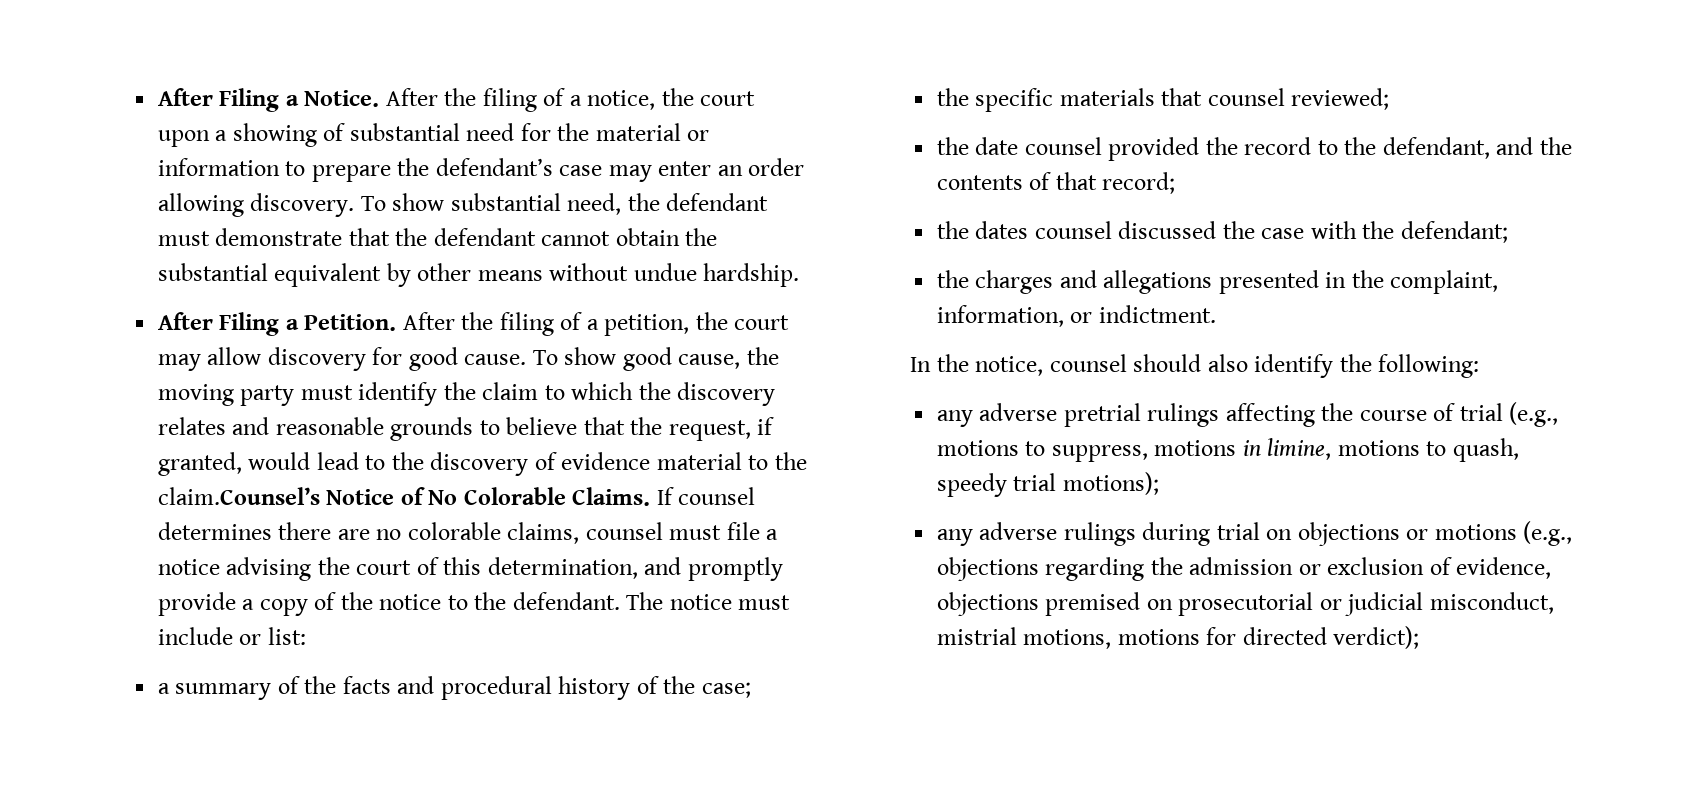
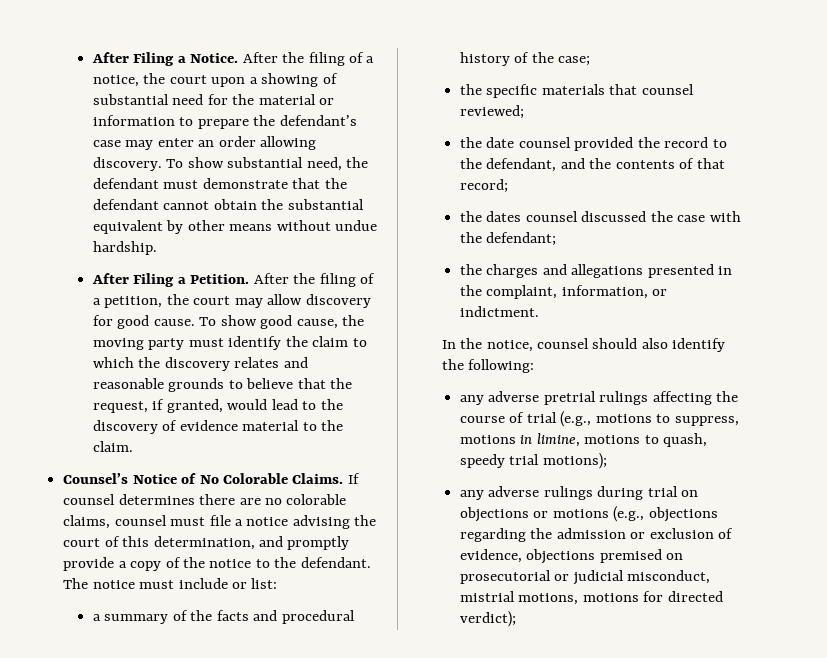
[157,487,320,505] claim.Counsel’s -> [92,441,133,452] [63,473,129,484] claim. // Counsel’s

